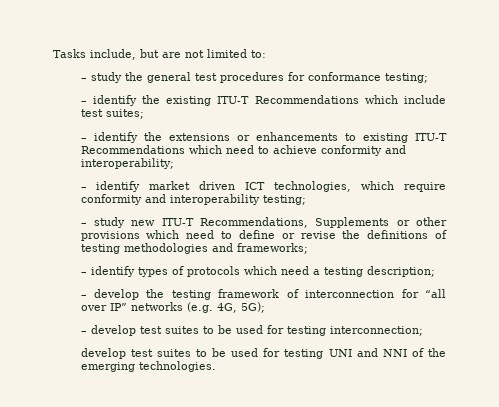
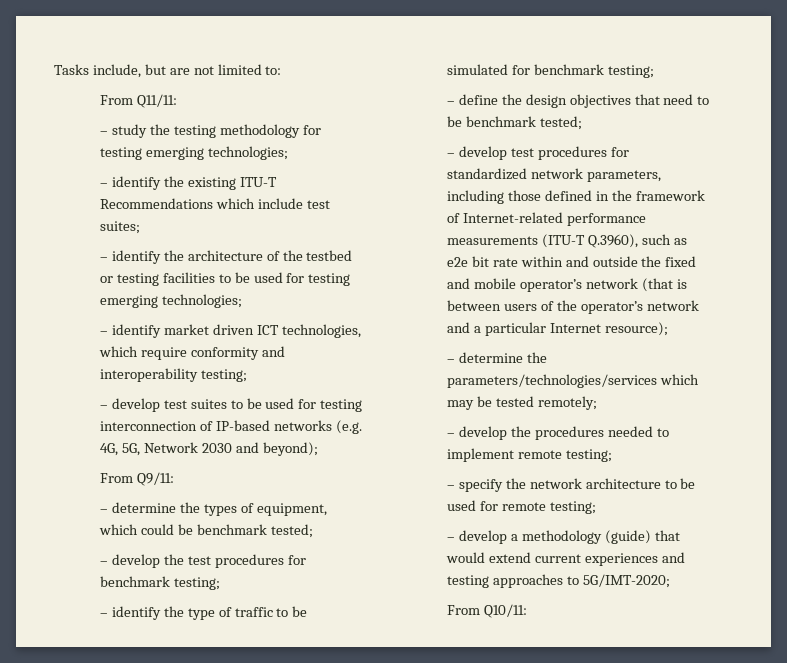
(266, 54) none -> [99,94,177,108] // From Q11/11:
[146,72,428,83] general test procedures for conformance testing; -> [173,124,321,138] [99,146,288,160] testing methodology for testing emerging technologies;
[168,132,448,143] [80,145,406,156] [80,158,174,169] extensions or enhancements to existing ITU-T Recommendations which need to achieve conformity and interoperability; -> [187,250,353,261] [99,272,351,286] [99,294,242,308] architecture of the testbed or testing facilities to be used for testing emerging technologies;
[80,217,448,228] [80,230,448,241] [80,243,308,254] [80,266,435,277] [80,289,446,300] [80,302,265,313] // – study new ITU-T Recommendations, Supplements or other provisions which need to define or revise the definitions of testing methodologies and frameworks; // – identify types of protocols which need a testing description; // – develop the testing framework of interconnection for “all over IP” networks (e.g. 4G, 5G); -> (247, 375) none
[329,326,423,336] [80,348,446,359] [80,361,216,372] interconnection; // develop test suites to be used for testing UNI and NNI of the emerging technologies. -> [99,420,362,434] [99,442,318,456] [99,472,174,486] [99,502,327,516] [98,524,313,538] [99,554,306,568] [99,576,220,590] [99,606,308,620] [446,64,654,78] [446,94,710,108] [446,116,582,130] [446,146,629,160] [446,168,661,182] [446,190,705,204] [446,212,646,226] [446,234,687,248] [446,256,697,267] [446,278,687,292] [446,300,699,314] [446,322,668,336] [446,352,547,363] [446,374,699,388] [446,396,597,410] [446,426,669,440] [446,448,612,462] [446,478,696,492] [446,500,596,514] [446,530,680,544] [445,552,685,566] [446,574,670,588] [446,604,527,618] interconnection of IP-based networks (e.g. 4G, 5G, Network 2030 and beyond); // From Q9/11: // – determine the types of equipment, which could be benchmark tested; // – develop the test procedures for benchmark testing; // – identify the type of traffic to be simulated for benchmark testing; // – define the design objectives that need to be benchmark tested; // – develop test procedures for standardized network parameters, including those defined in the framework of Internet-related performance measurements (ITU-T Q.3960), such as e2e bit rate within and outside the fixed and mobile operator’s network (that is between users of the operator’s network and a particular Internet resource); // – determine the parameters/technologies/services which may be tested remotely; // – develop the procedures needed to implement remote testing; // – specify the network architecture to be used for remote testing; // – develop a methodology (guide) that would extend current experiences and testing approaches to 5G/IMT-2020; // From Q10/11:

